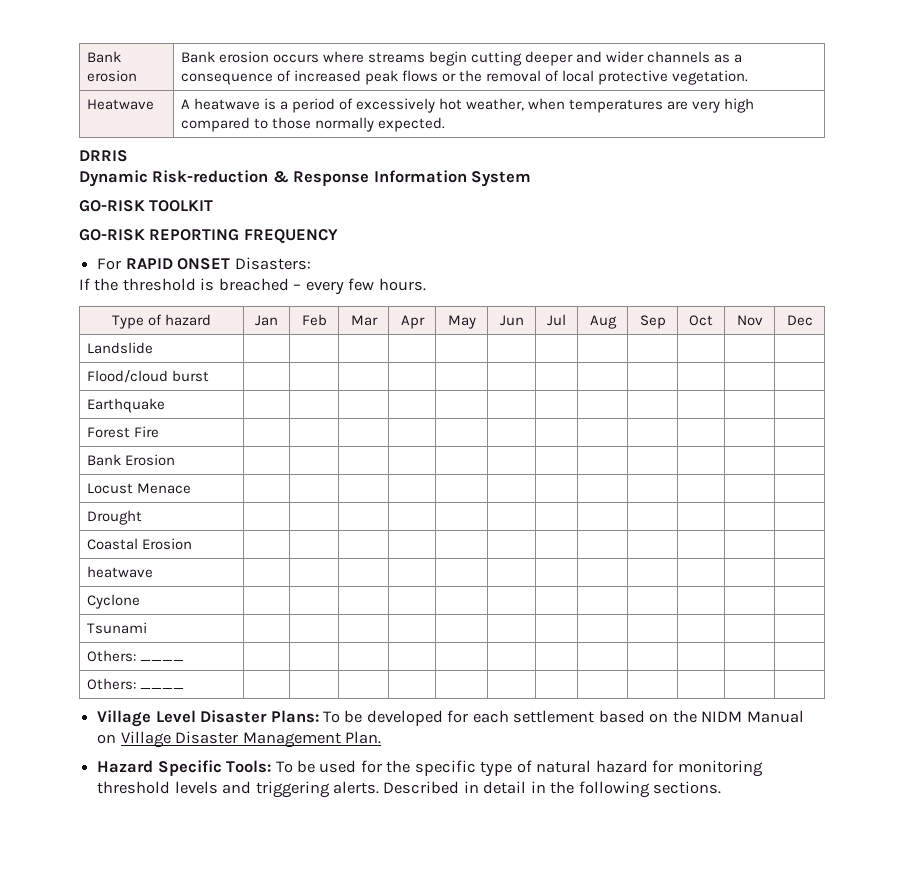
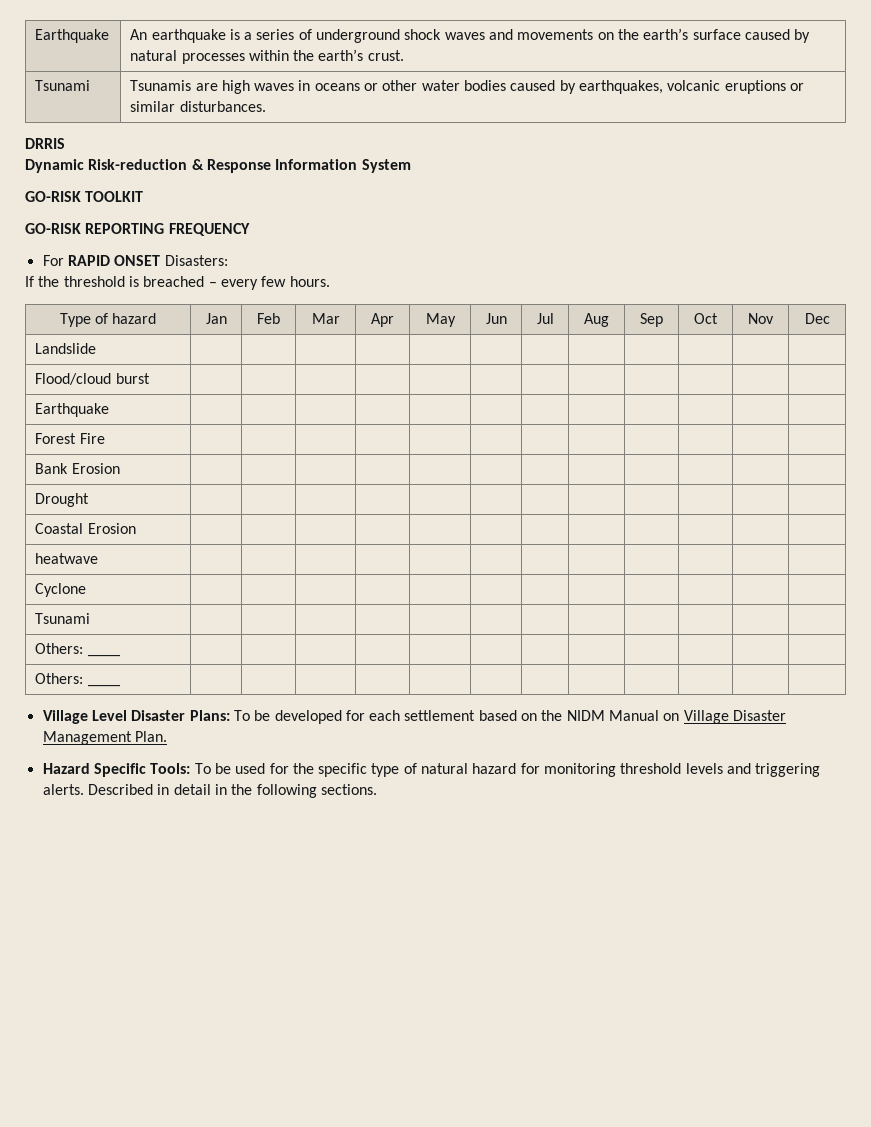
[86,51,121,63] [86,70,137,82] [180,51,743,66] [180,70,749,85] [86,99,154,110] [180,98,755,113] [180,117,446,132] Bank erosion | Bank erosion occurs where streams begin cutting deeper and wider channels as a consequence of increased peak flows or the removal of local protective vegetation. // Heatwave | A heatwave is a period of excessively hot weather, when temperatures are very high compared to those normally expected. -> [35,29,110,43] [130,28,811,43] [130,49,404,64] [35,80,91,91] [130,80,804,94] [130,101,266,112] Earthquake | An earthquake is a series of underground shock waves and movements on the earth’s surface caused by natural processes within the earth’s crust. // Tsunami | Tsunamis are high waves in oceans or other water bodies caused by earthquakes, volcanic eruptions or similar disturbances.
[86,483,191,494] // Locust Menace | | | | | | | | | | | | -> (120, 468) none

